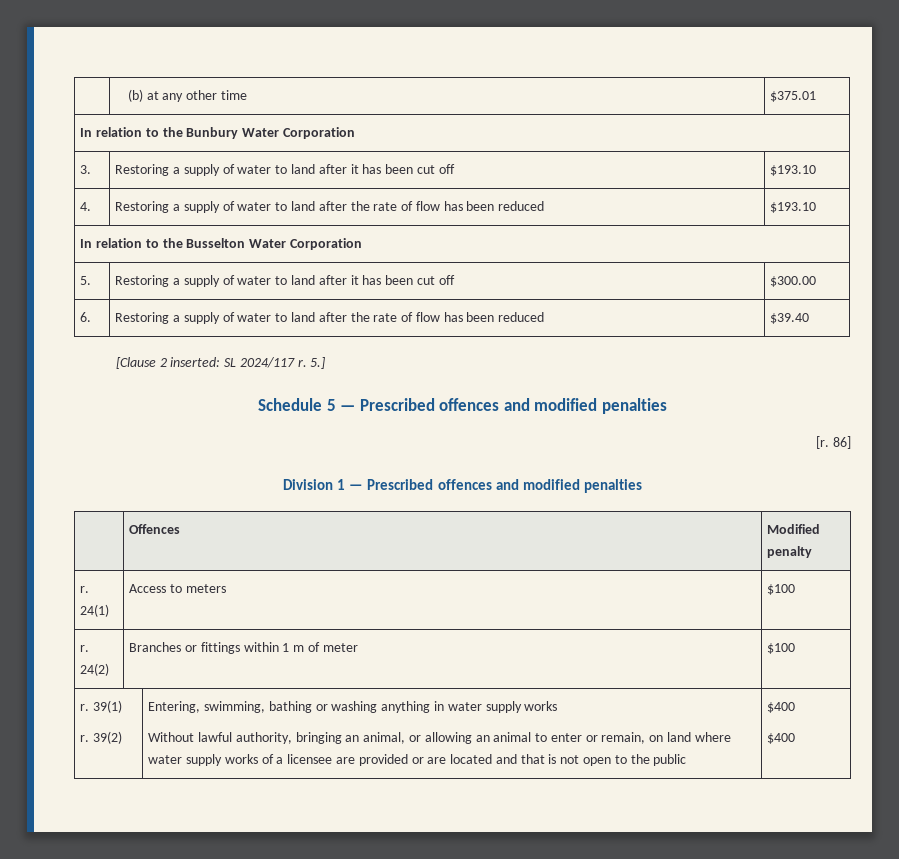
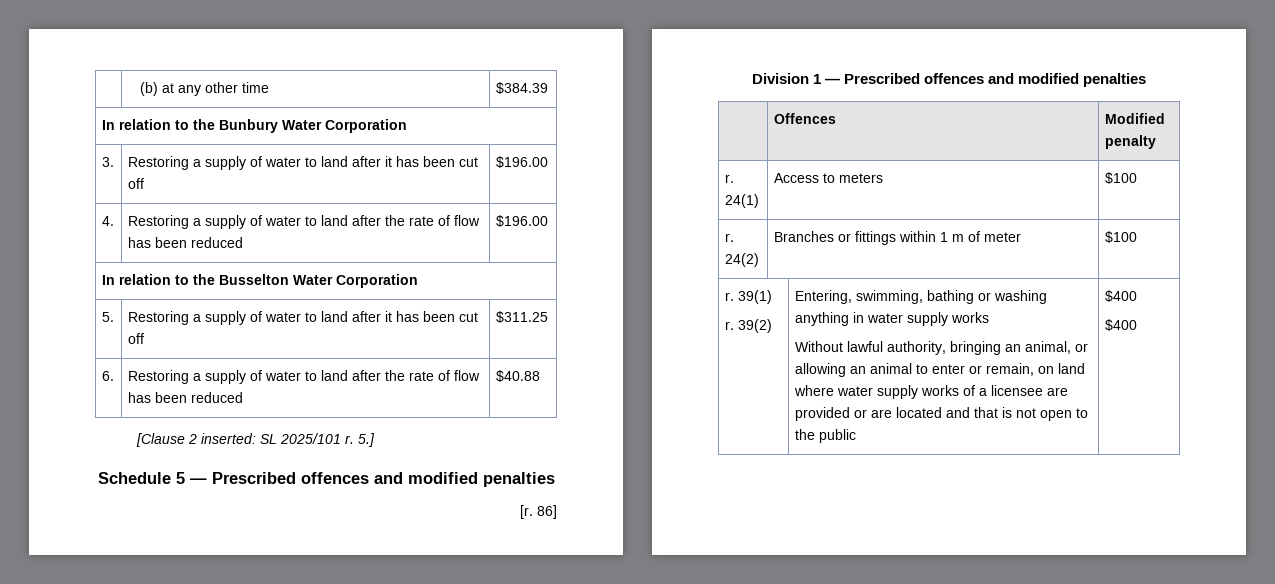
[770,91,817,102] $375.01 -> [495,82,548,94] $384.39
[770,165,817,176] $193.10 -> [495,156,548,168] $196.00
[770,202,817,213] $193.10 -> [495,215,548,227] $196.00
[770,276,817,287] $300.00 -> [495,311,548,323] $311.25
[770,313,810,324] $39.40 -> [495,370,540,382] $40.88
[239,357,295,368] 2024/117 -> [280,433,342,444] 2025/101

